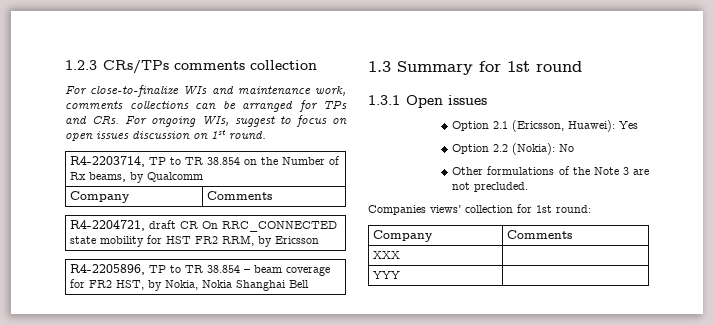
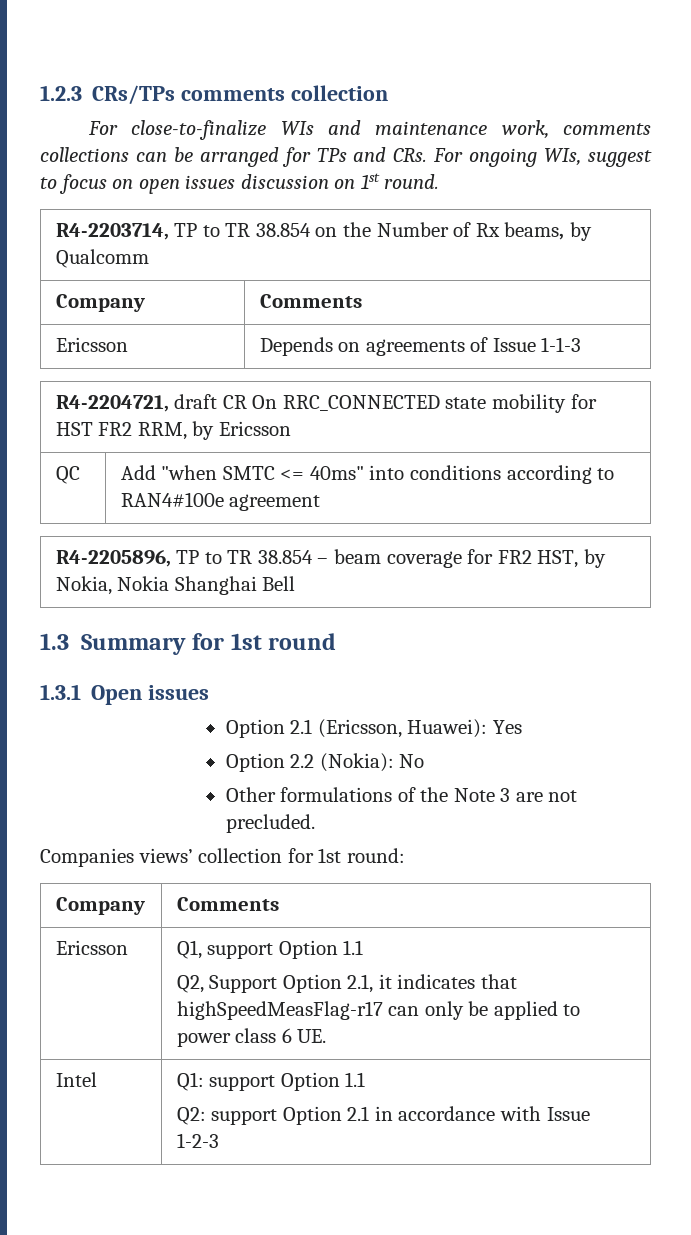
(273, 195) none -> [55,337,128,352] [259,337,582,356] // Ericsson | Depends on agreements of Issue 1-1-3
(320, 240) none -> [55,466,80,484] [120,465,615,484] [120,492,321,511] // QC | Add "when SMTC <= 40ms" into conditions according to RAN4#100e agreement
[373,251,401,259] [373,271,401,279] XXX | // YYY | -> [55,940,128,955] [176,940,364,959] [176,974,517,993] [176,1001,581,1020] [176,1028,327,1047] [55,1072,97,1087] [176,1072,366,1091] [176,1106,590,1125] [176,1133,219,1148] Ericsson | Q1, support Option 1.1 // Q2, Support Option 2.1, it indicates that highSpeedMeasFlag-r17 can only be applied to power class 6 UE. // Intel | Q1: support Option 1.1 // Q2: support Option 2.1 in accordance with Issue 1-2-3

